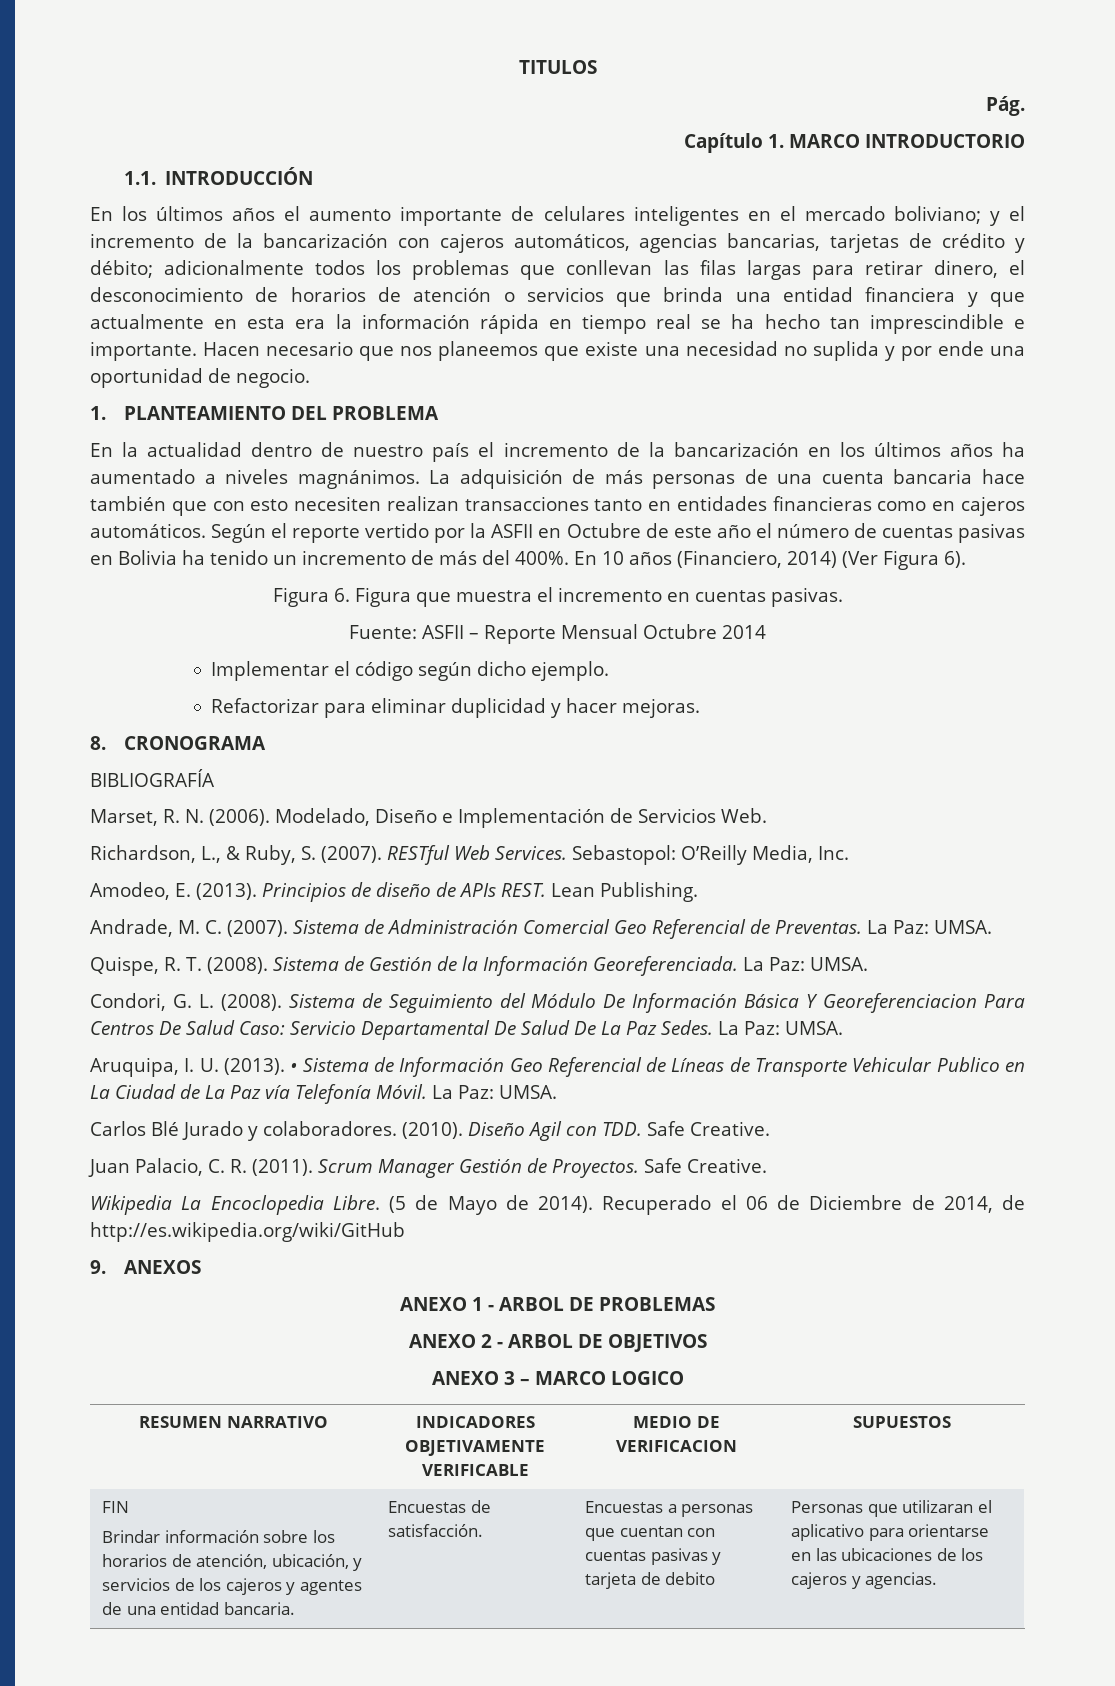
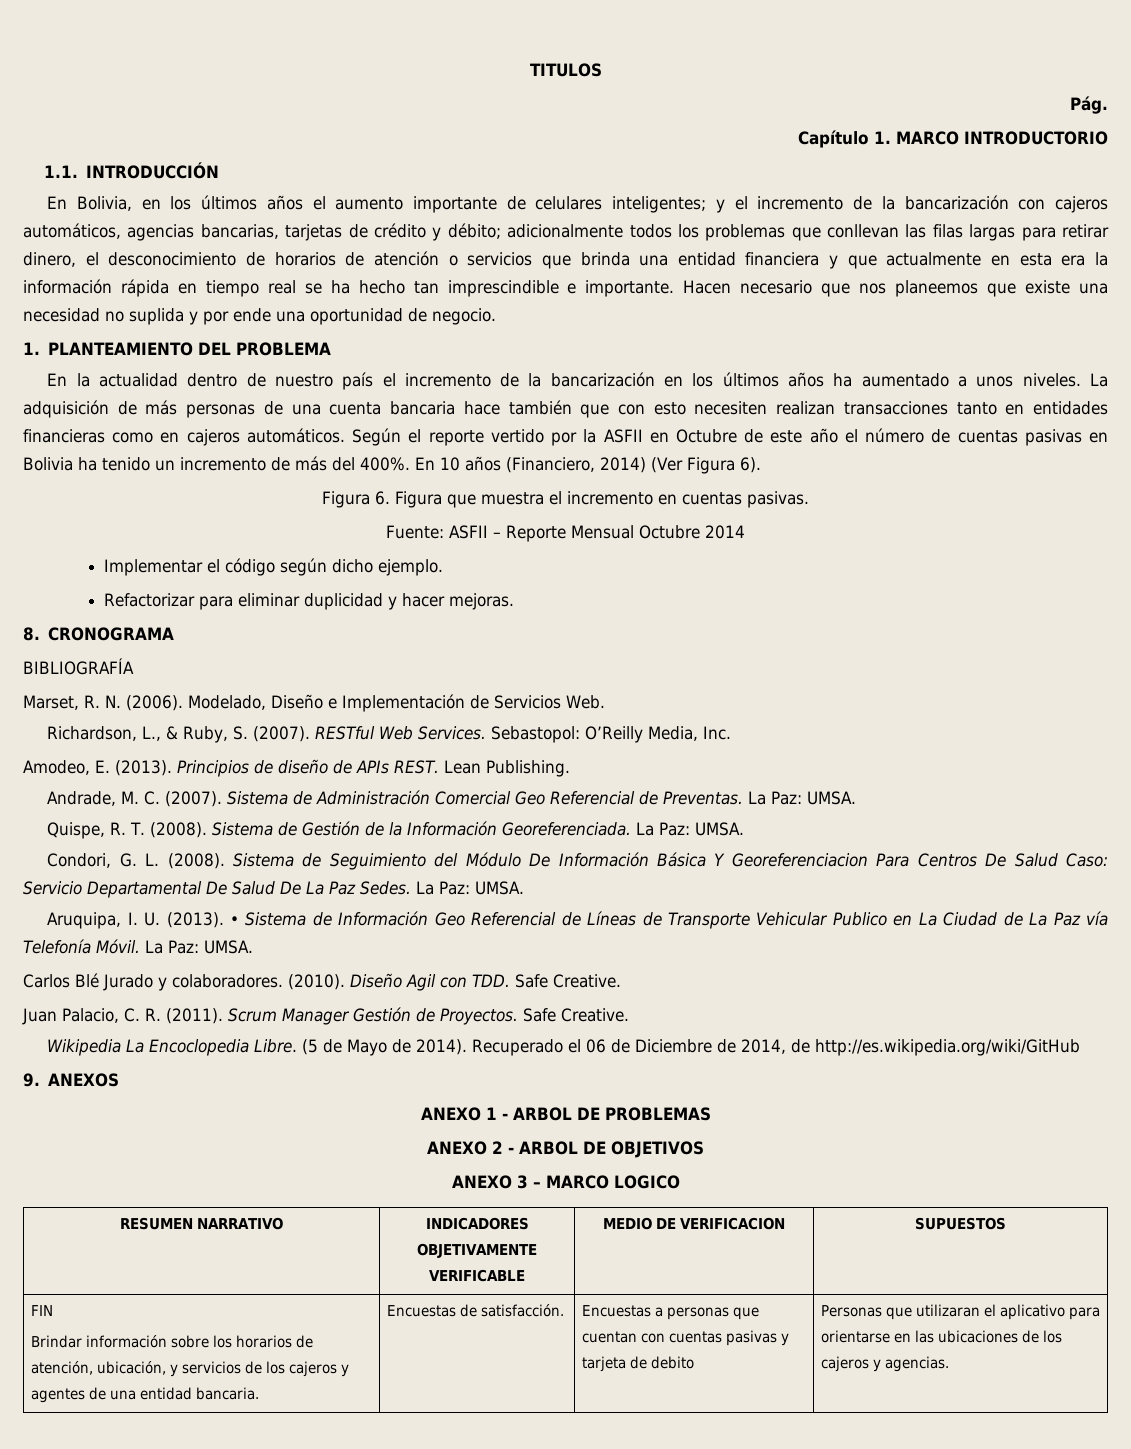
(113, 214) none -> [76,196,161,211] Bolivia, en
[633,206,981,226] inteligentes en el mercado boliviano; -> [612,196,707,213] inteligentes;
[225,469,420,489] niveles magnánimos. -> [976,373,1081,387] unos niveles.

